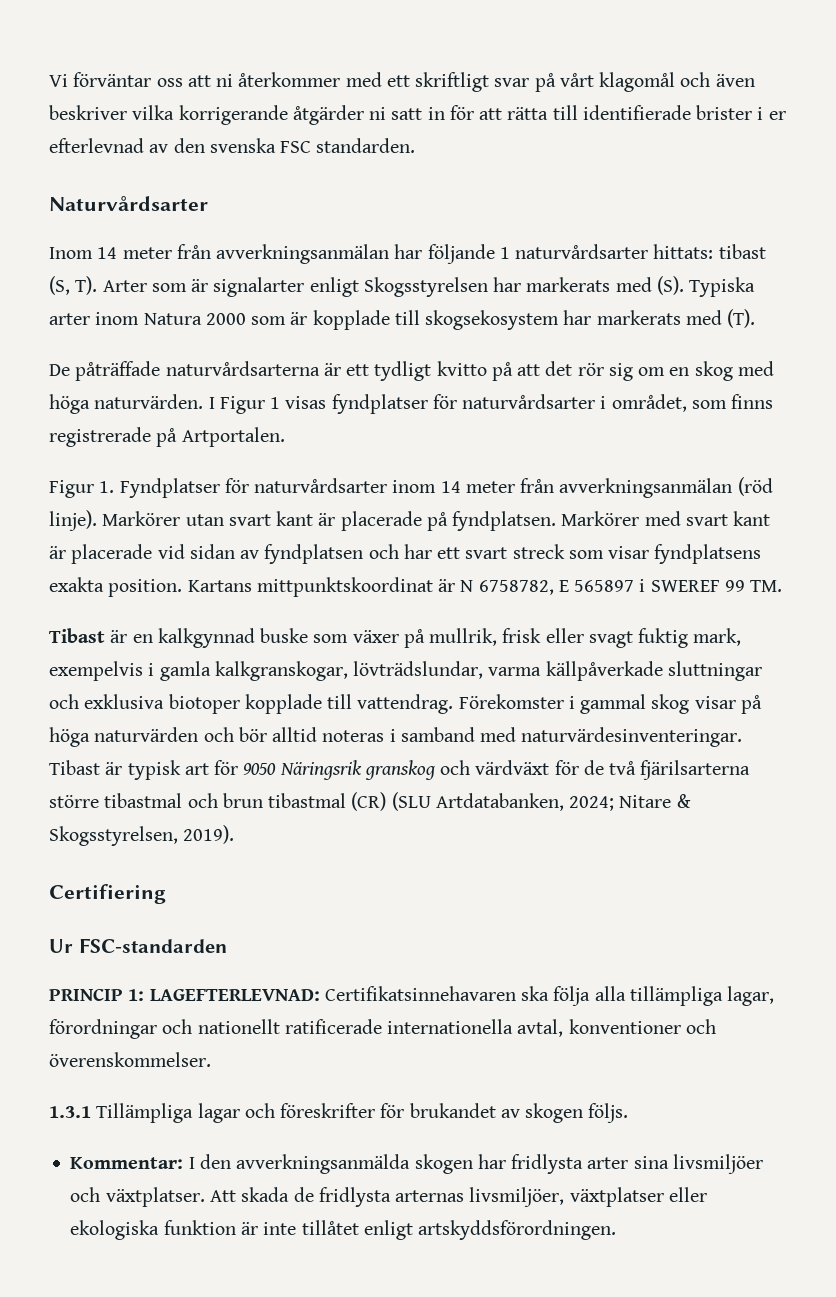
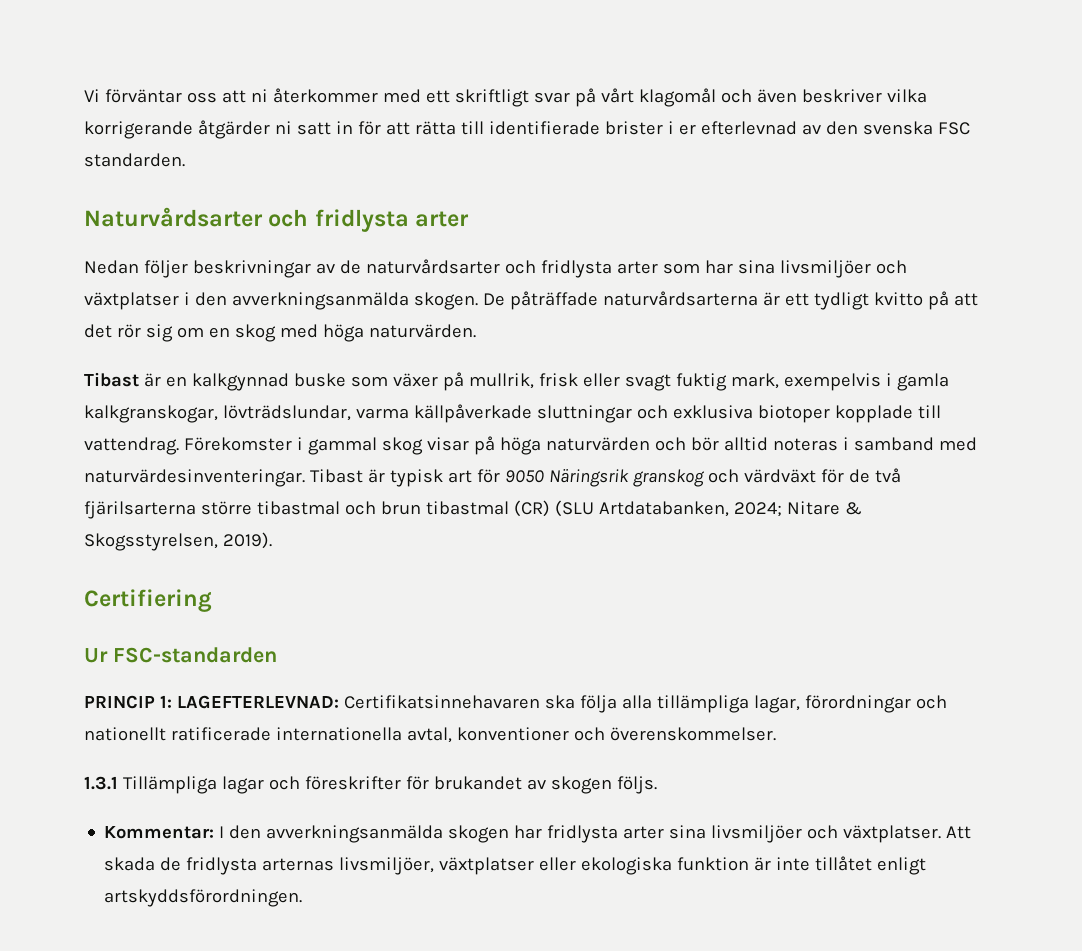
[49,244,766,264] [49,276,756,297] [49,309,756,330] // Inom 14 meter från avverkningsanmälan har följande 1 naturvårdsarter hittats: tibast (S, T). Arter som är signalarter enligt Skogsstyrelsen har markerats med (S). Typiska arter inom Natura 2000 som är kopplade till skogsekosystem har markerats med (T). // -> [268,209,470,232] [84,259,907,278] [84,292,478,310] och fridlysta arter // Nedan följer beskrivningar av de naturvårdsarter och fridlysta arter som har sina livsmiljöer och växtplatser i den avverkningsanmälda skogen.
[208,394,774,414] [49,427,285,447] [49,477,773,498] [49,510,771,531] [49,544,762,564] [49,577,783,597] I Figur 1 visas fyndplatser för naturvårdsarter i området, som finns registrerade på Artportalen. // Figur 1. Fyndplatser för naturvårdsarter inom 14 meter från avverkningsanmälan (röd linje). Markörer utan svart kant är placerade på fyndplatsen. Markörer med svart kant är placerade vid sidan av fyndplatsen och har ett svart streck som visar fyndplatsens exakta position. Kartans mittpunktskoordinat är N 6758782, E 565897 i SWEREF 99 TM. -> (476, 331) none

